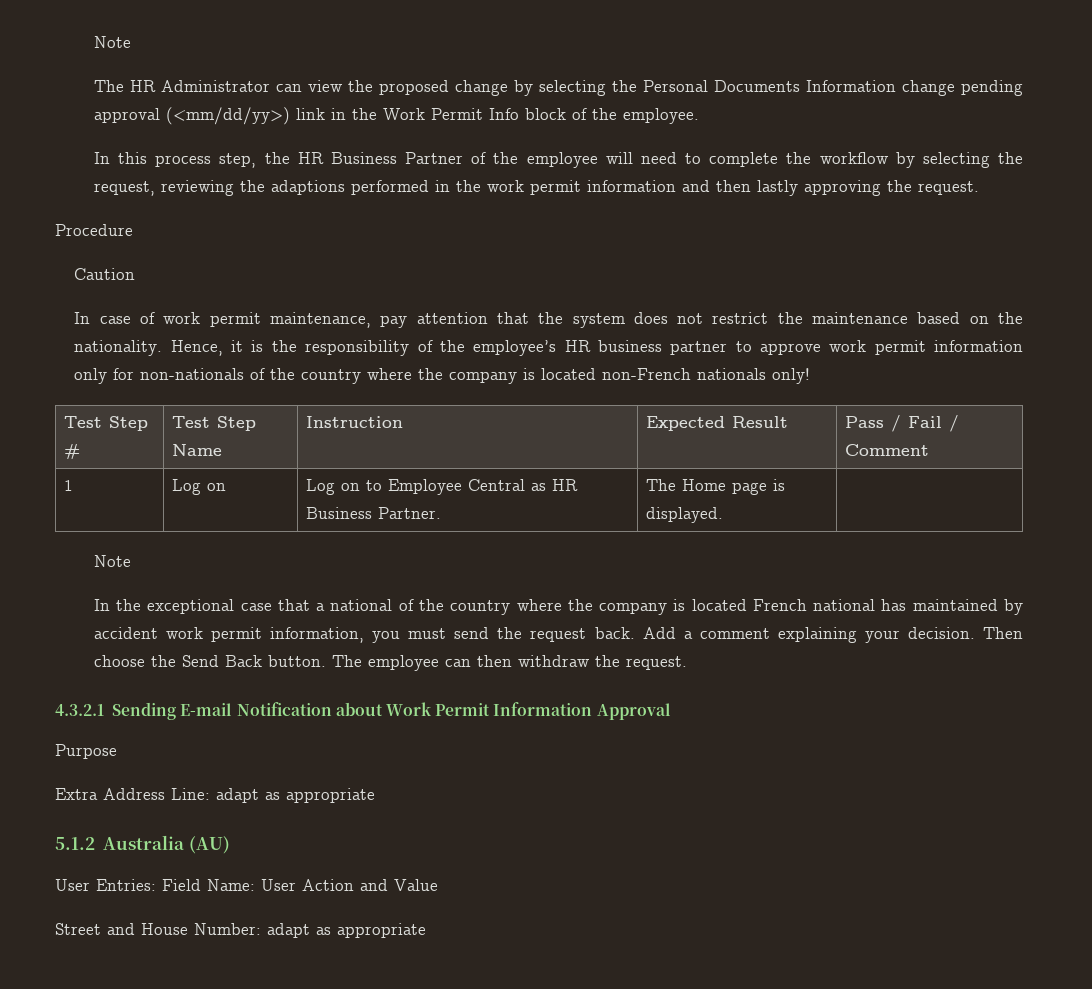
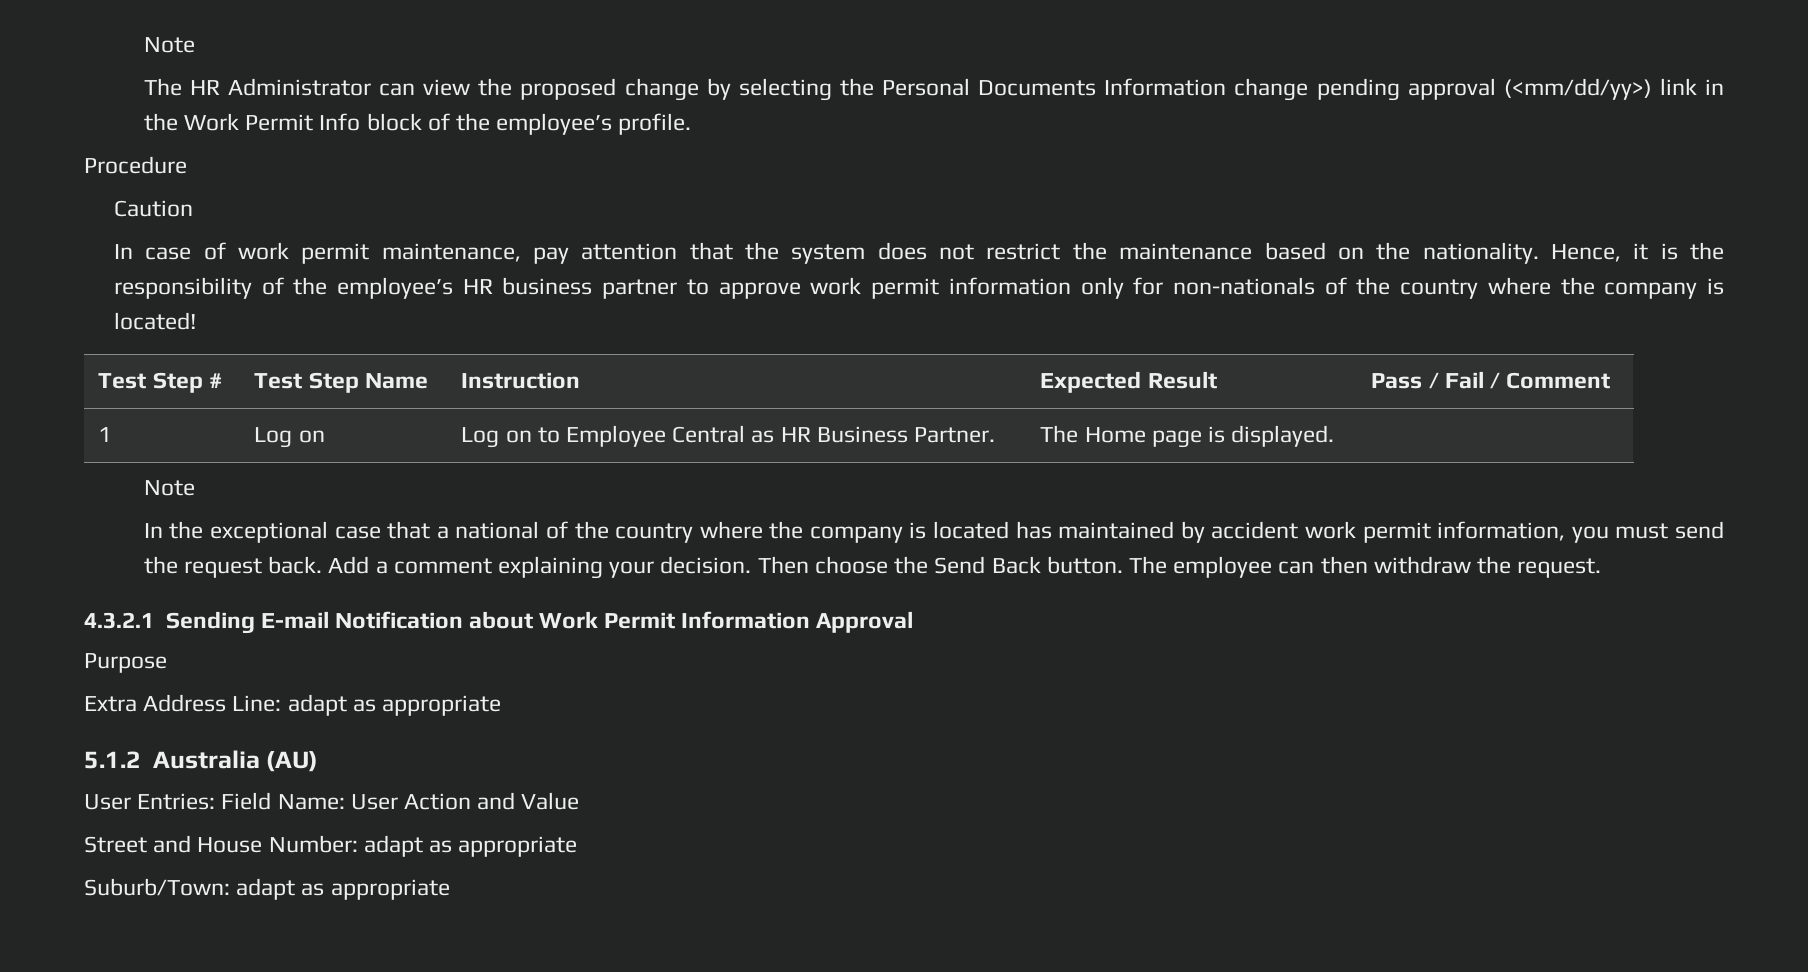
[622,108,699,124] [93,152,1023,168] [93,180,979,196] employee. // In this process step, the HR Business Partner of the employee will need to complete the workflow by selecting the request, reviewing the adaptions performed in the work permit information and then lastly approving the request. -> [496,113,692,135] employee’s profile.
[541,368,811,384] located non-French nationals only! -> [113,312,196,330] located!
[752,599,876,611] French national -> (1010, 530) none
(426, 930) none -> [84,878,450,900] // Suburb/Town: adapt as appropriate

